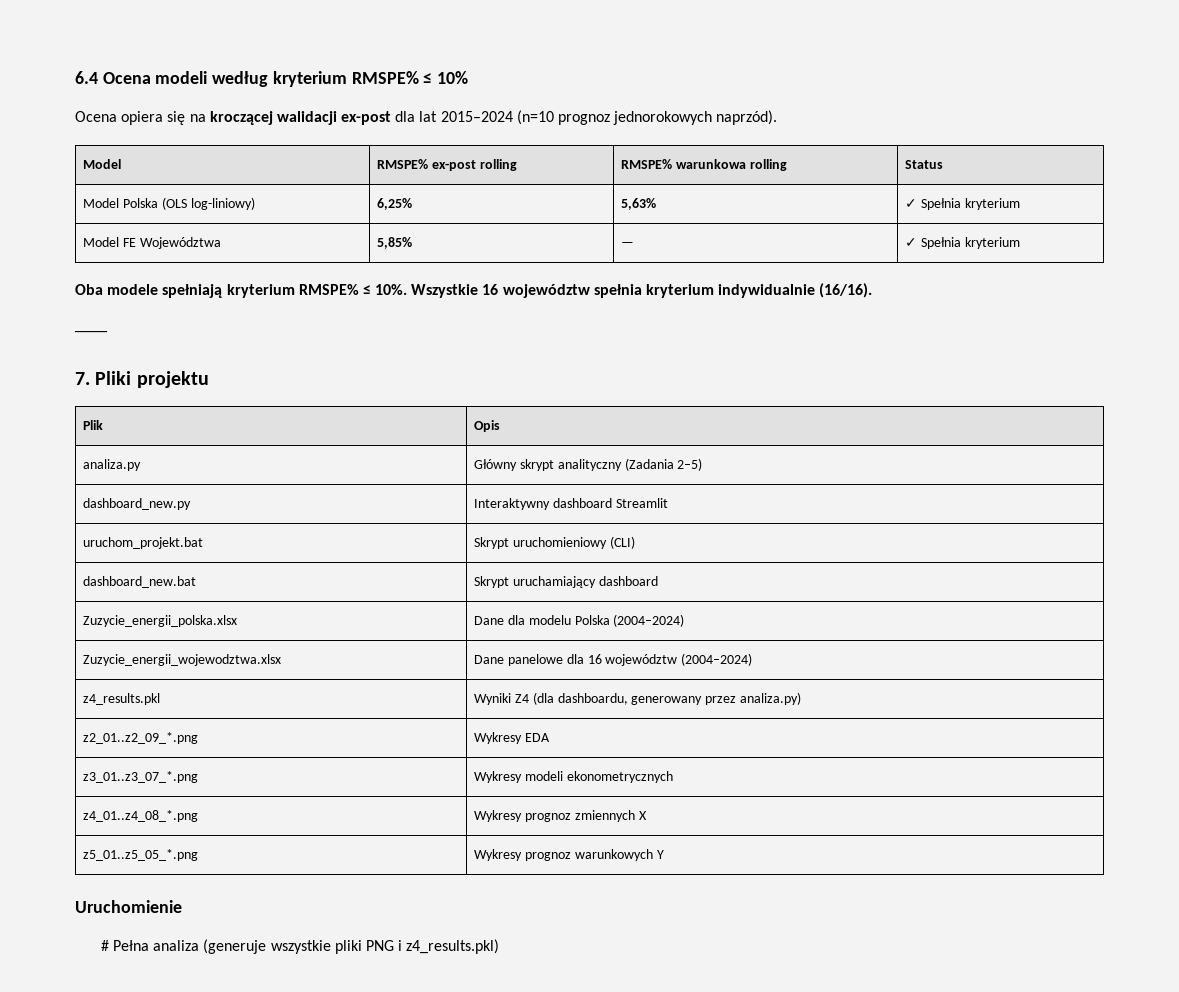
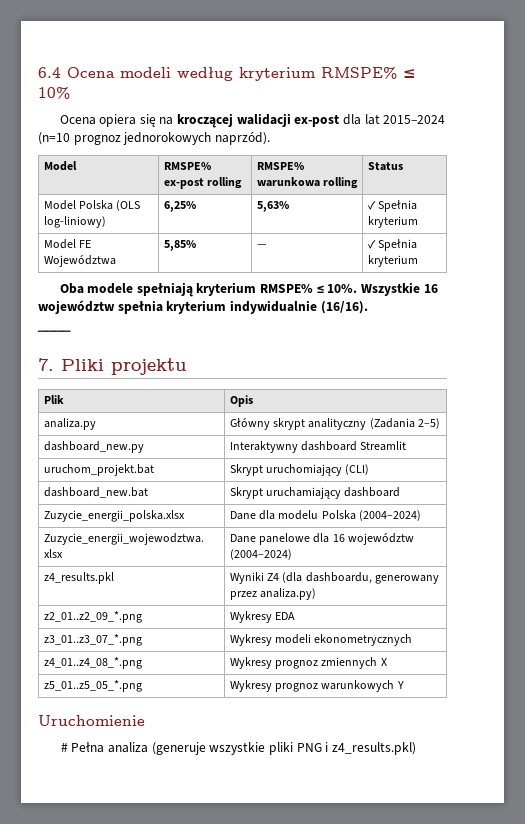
[513,537,608,549] uruchomieniowy -> [266,464,343,476] uruchomiający

